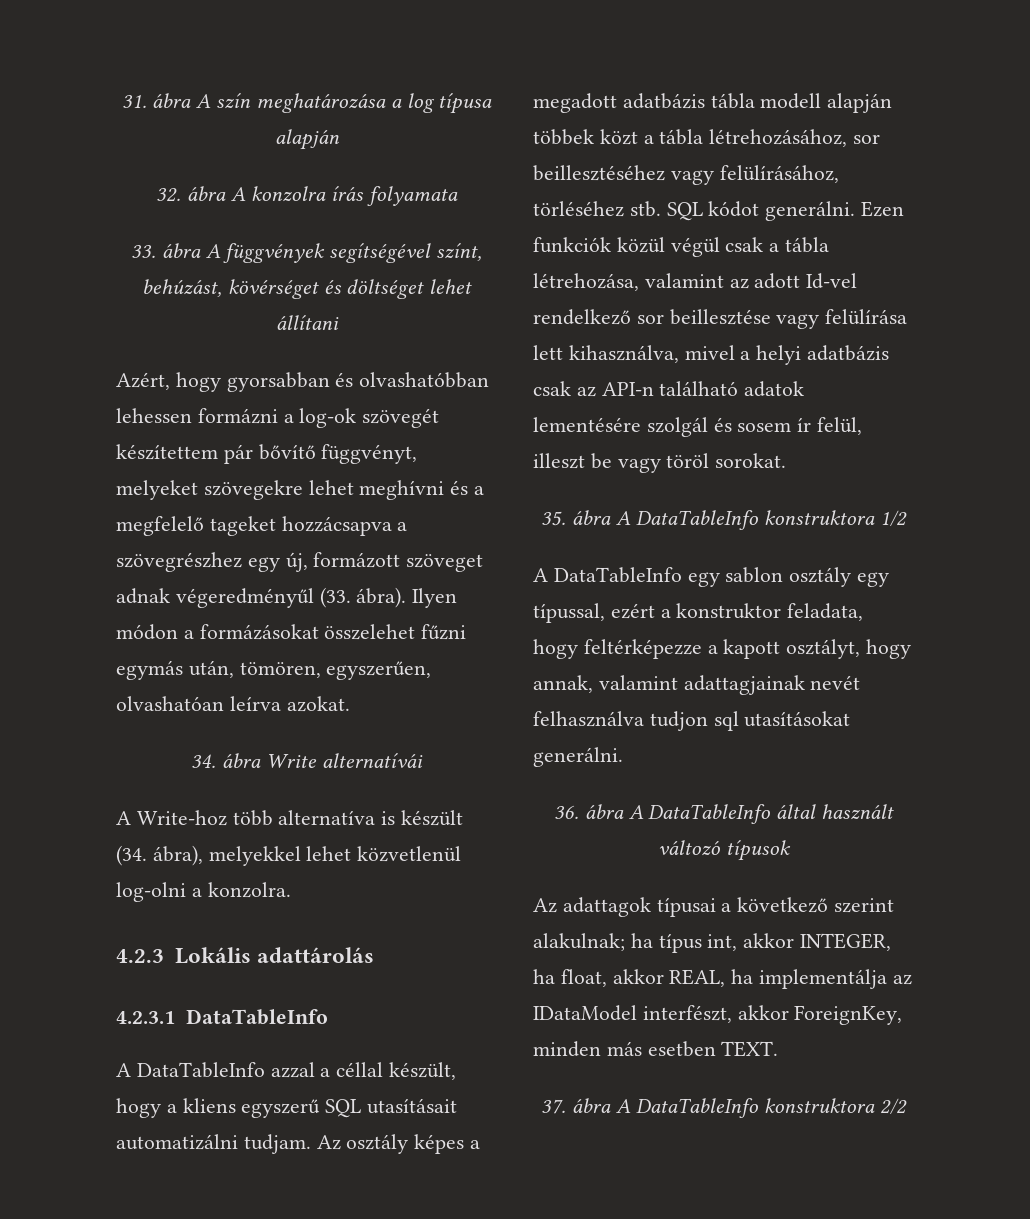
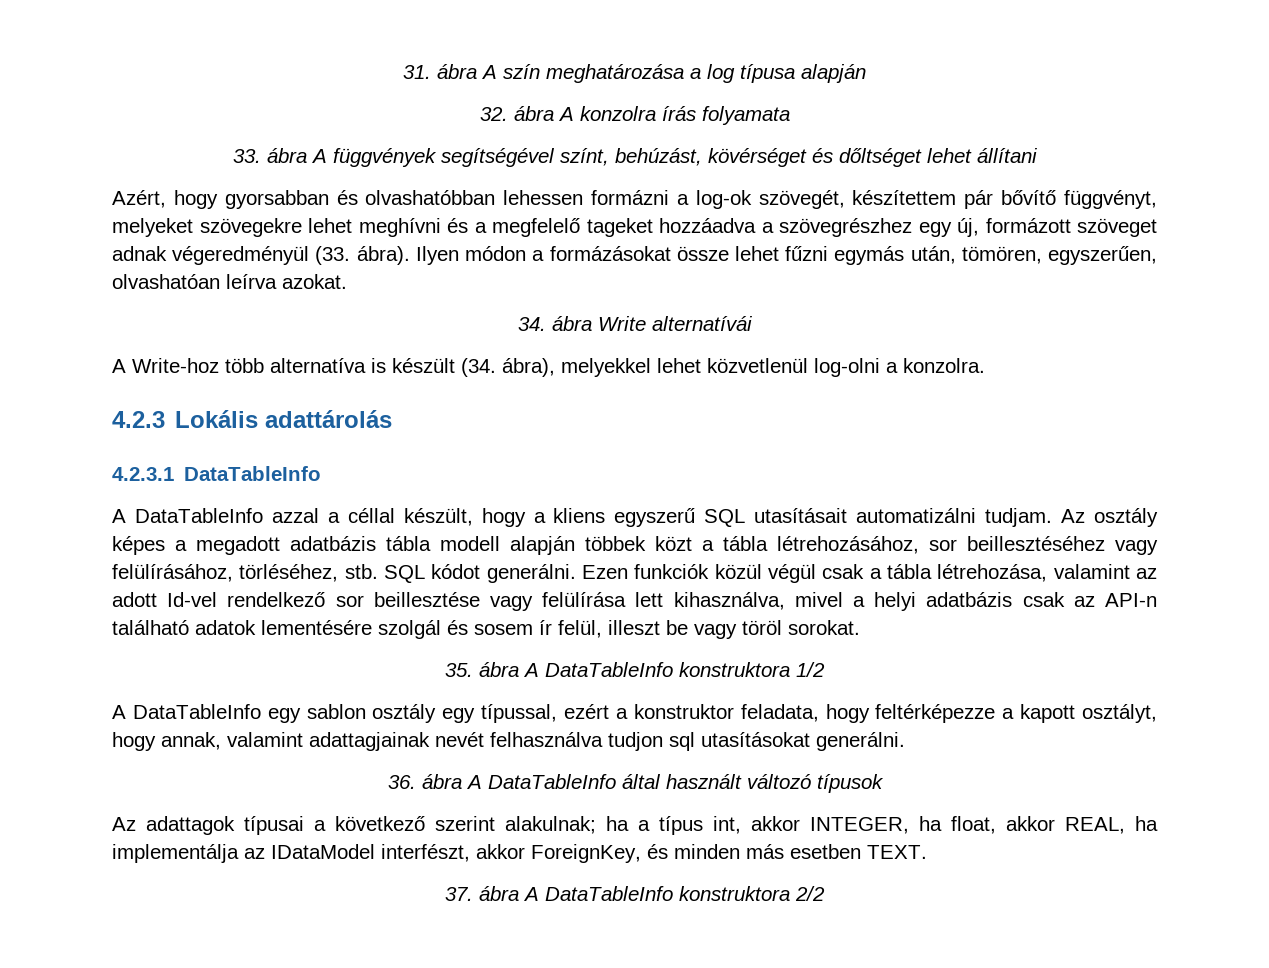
[346,279,425,299] döltséget -> [838,148,922,167] dőltséget
[362,408,440,428] szövegét -> [758,190,845,209] szövegét,
[281,516,392,536] hozzácsapva -> [659,218,756,233] hozzáadva
[175,588,314,608] végeredményűl -> [172,246,310,265] végeredményül
[324,624,416,640] összelehet -> [676,246,779,261] össze lehet
[533,201,624,217] törléséhez -> [239,564,339,582] törléséhez,
(653, 940) none -> [638,820,650,831] a
(903, 1015) none -> [647,844,668,859] és

